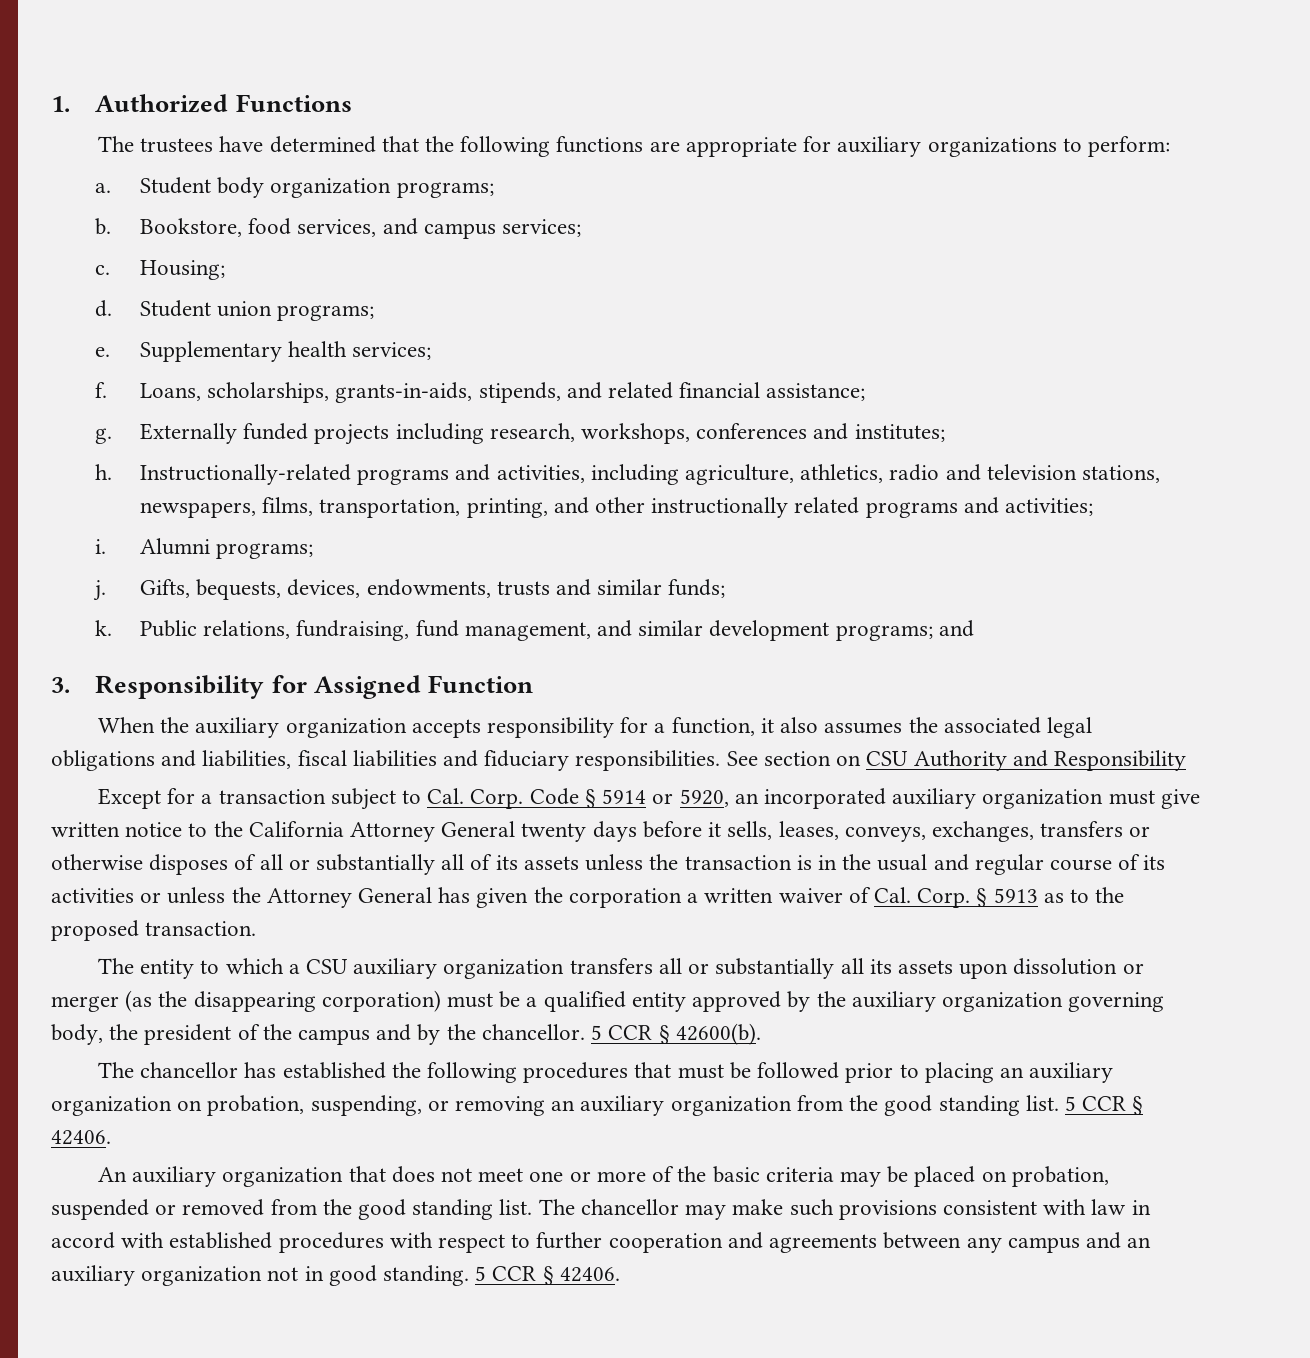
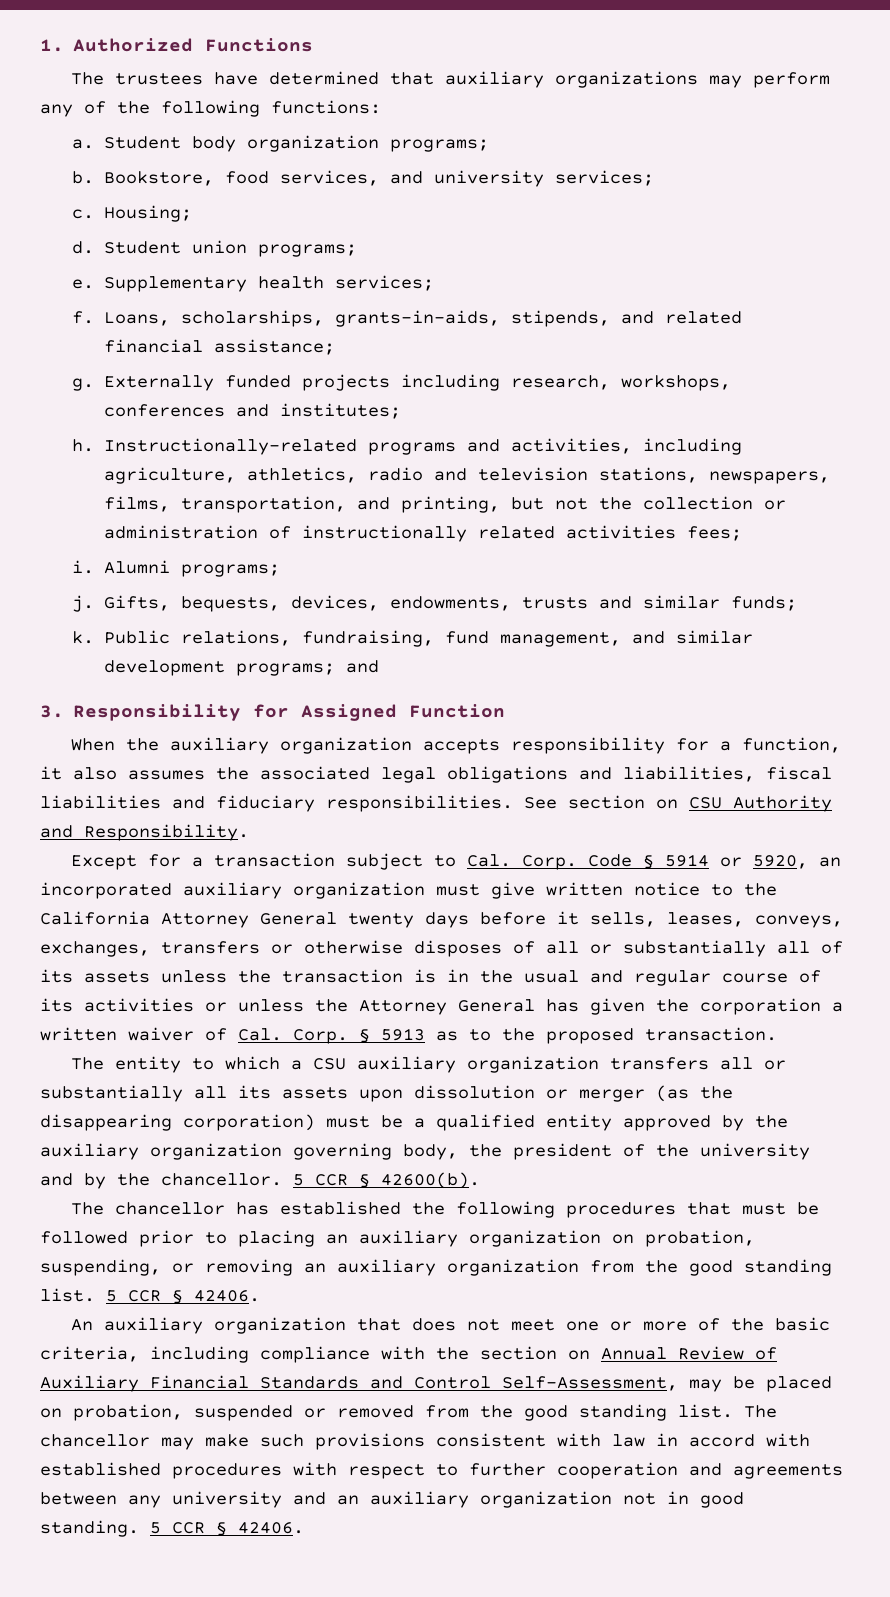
[425,136,1170,157] the following functions are appropriate for auxiliary organizations to perform: -> [444,71,830,88] [40,100,381,117] auxiliary organizations may perform any of the following functions:
[423,223,496,239] campus -> [434,170,545,187] university
[466,497,1094,518] printing, and other instructionally related programs and activities; -> [357,496,787,513] [104,525,743,542] and printing, but not the collection or administration of instructionally related activities fees;
[1053,750,1186,771] Responsibility -> [84,824,249,841] Responsibility.
[298,1029,371,1045] campus -> [700,1143,810,1160] university
[765,1167,834,1182] criteria -> [40,1346,777,1363] [40,1375,678,1392] criteria, including compliance with the section on Annual Review of Auxiliary Financial Standards and Control Self-Assessment,
[1007,1237,1080,1253] campus -> [172,1491,282,1508] university

